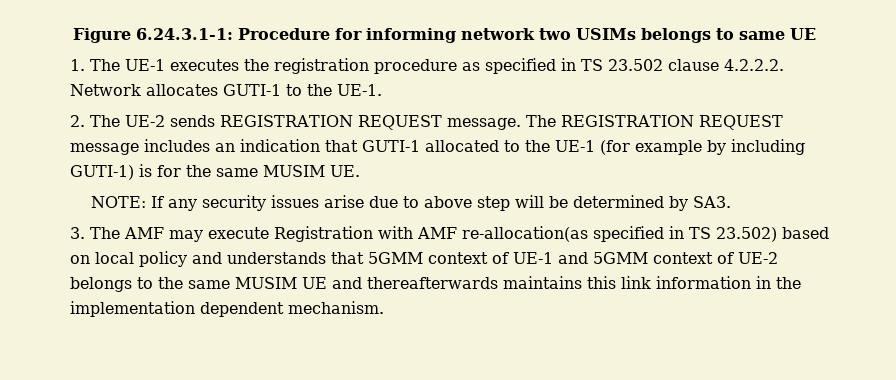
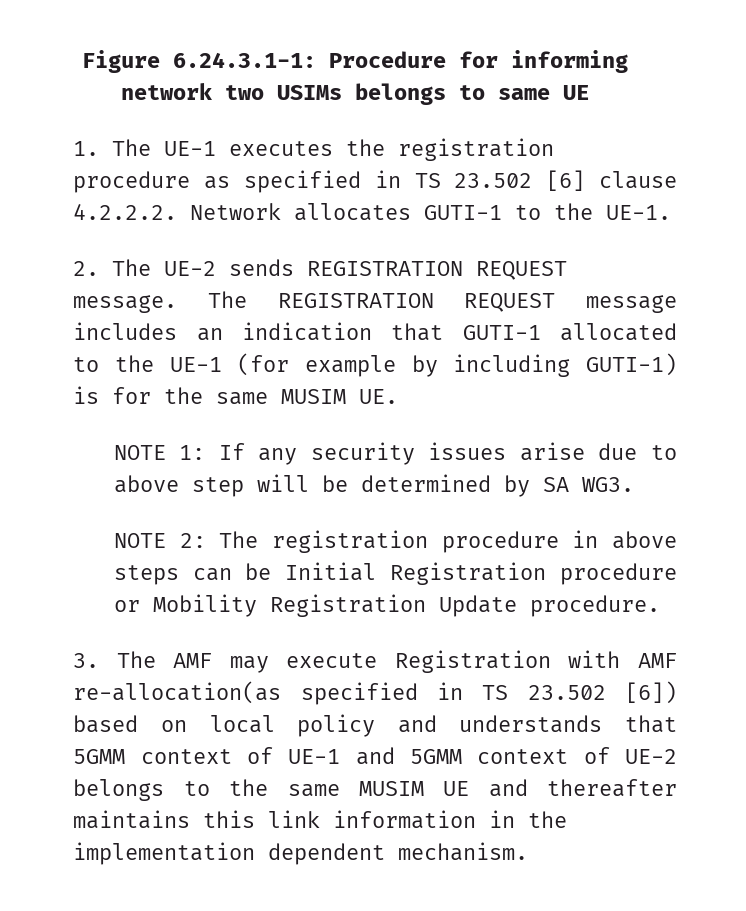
(664, 65) none -> [546,170,586,191] [6]
[90,196,146,208] NOTE: -> [113,445,206,460] NOTE 1:
[692,196,731,208] SA3. -> [542,477,634,492] [113,530,677,553] [113,562,677,585] [113,594,660,617] SA WG3. // NOTE 2: The registration procedure in above steps can be Initial Registration procedure or Mobility Registration Update procedure.
[716,227,778,242] 23.502) -> [527,681,677,704] 23.502 [6])
[367,277,499,289] thereafterwards -> [546,779,677,797] thereafter

